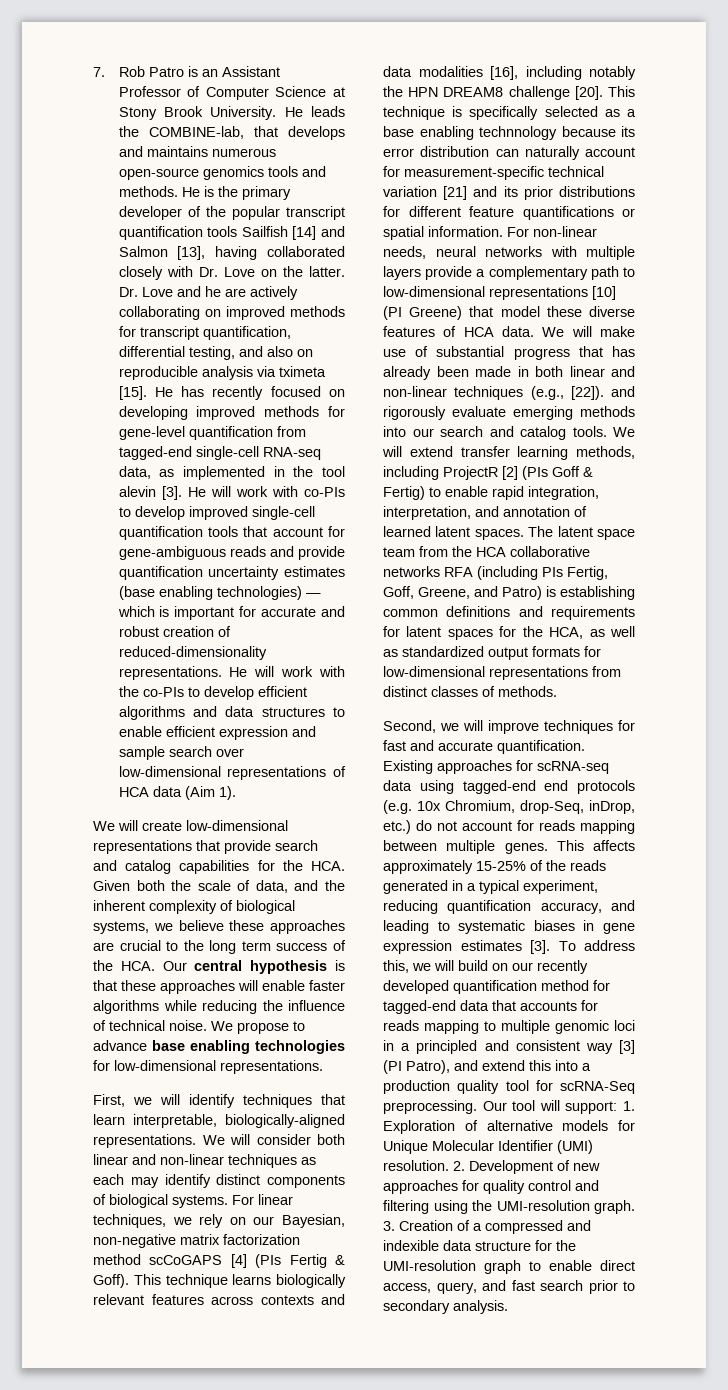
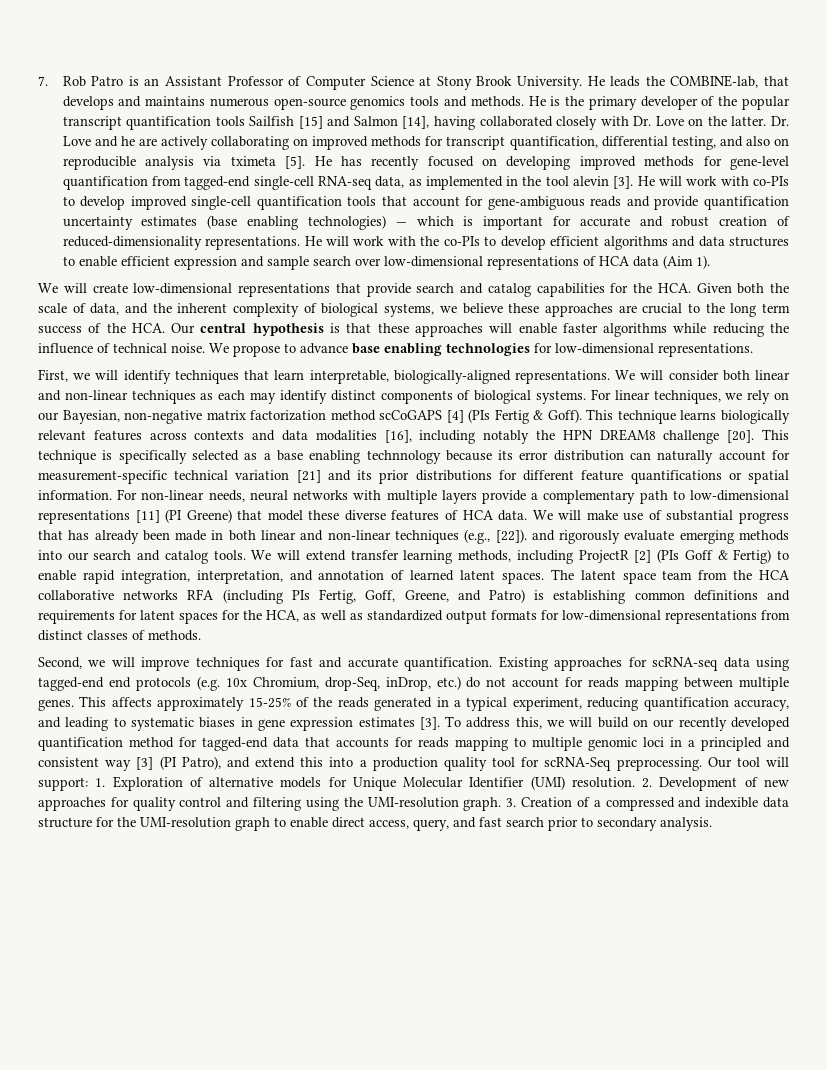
[292,226,317,240] [14] -> [298,116,323,129] [15]
[177,246,206,260] [13], -> [402,116,430,129] [14],
[118,386,147,400] [15]. -> [285,156,306,169] [5].
[592,286,616,300] [10] -> [135,510,160,523] [11]

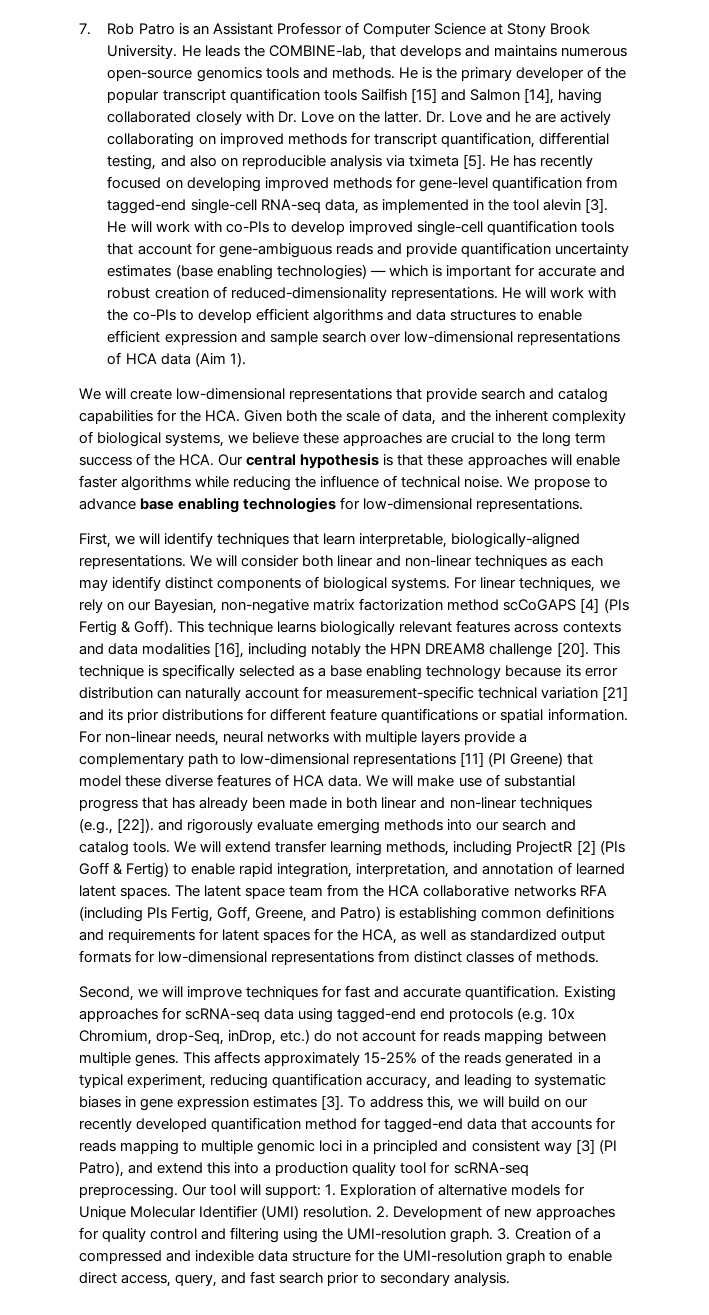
[366,450,441,464] technnology -> [426,665,502,680] technology
[544,757,612,771] scRNA-Seq -> [453,1162,529,1176] scRNA-seq

